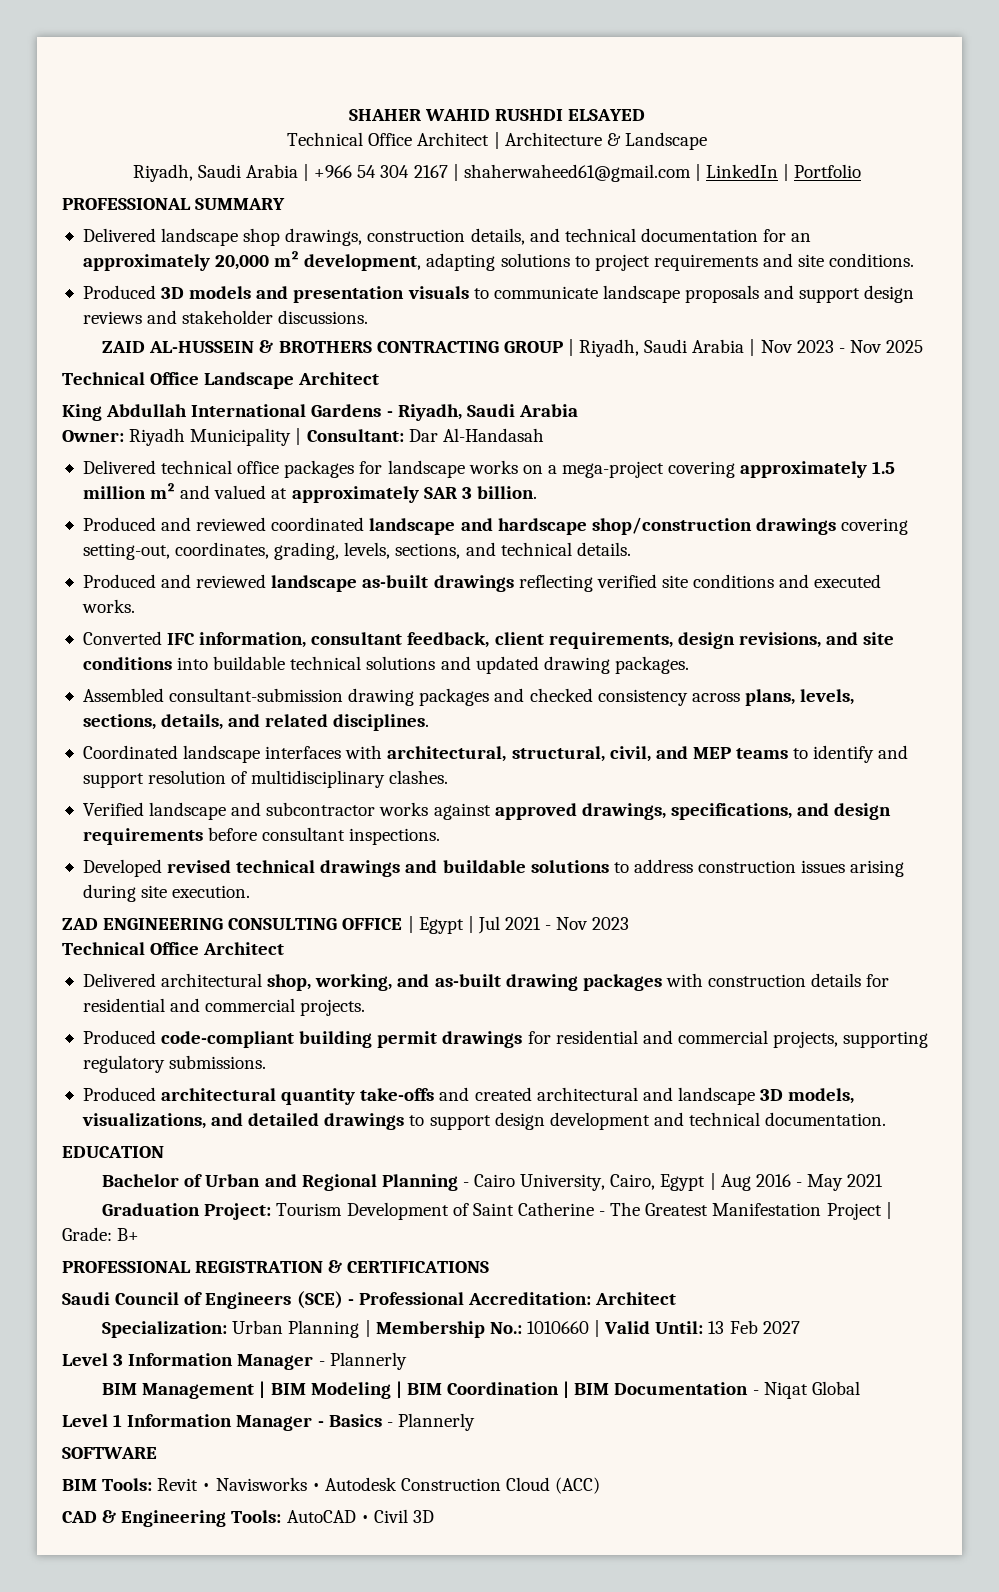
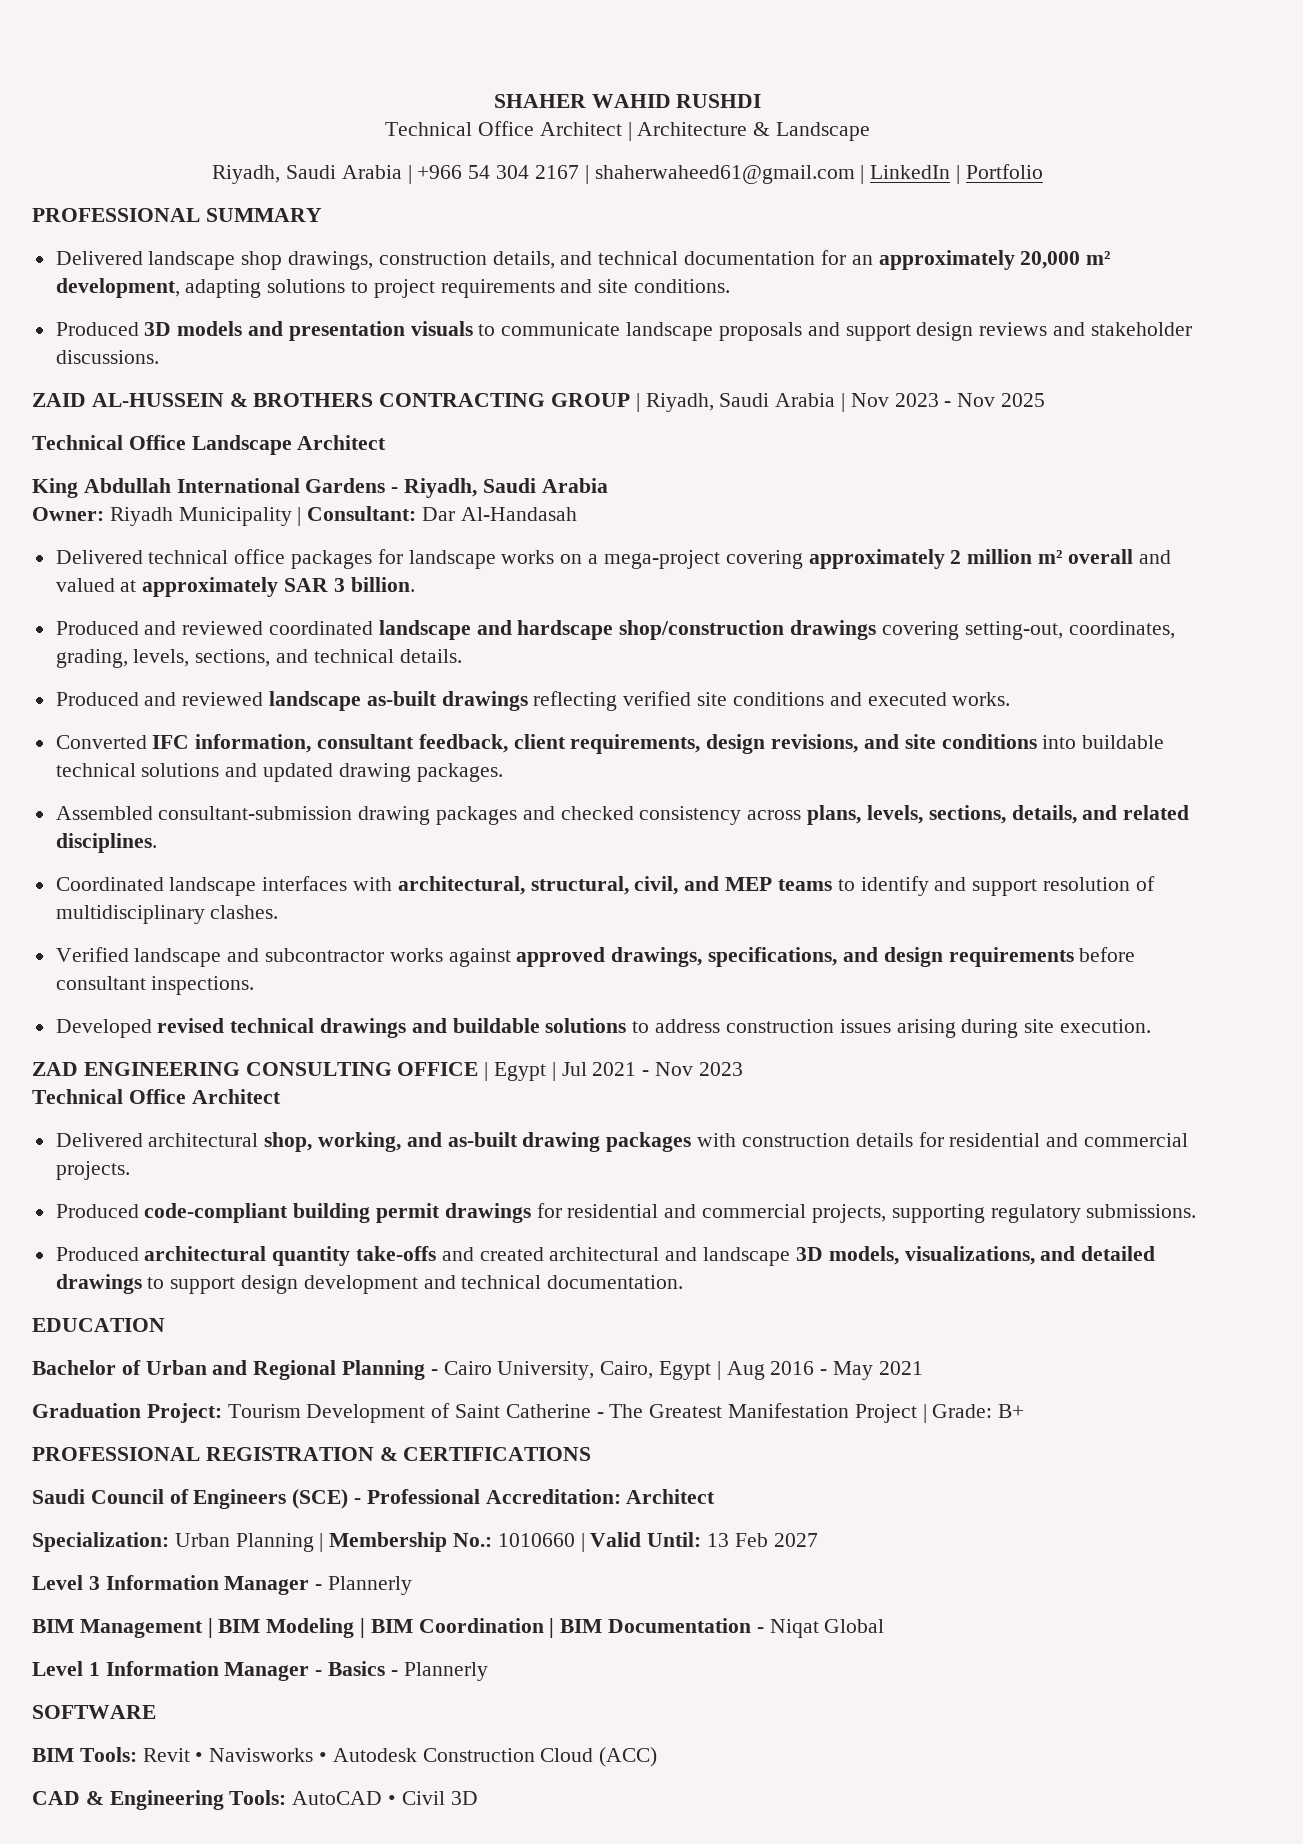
[568,109,646,121] ELSAYED -> (762, 101) none
[872,461,896,474] 1.5 -> [950,550,962,564] 2
(176, 491) none -> [1067,549,1133,564] overall

